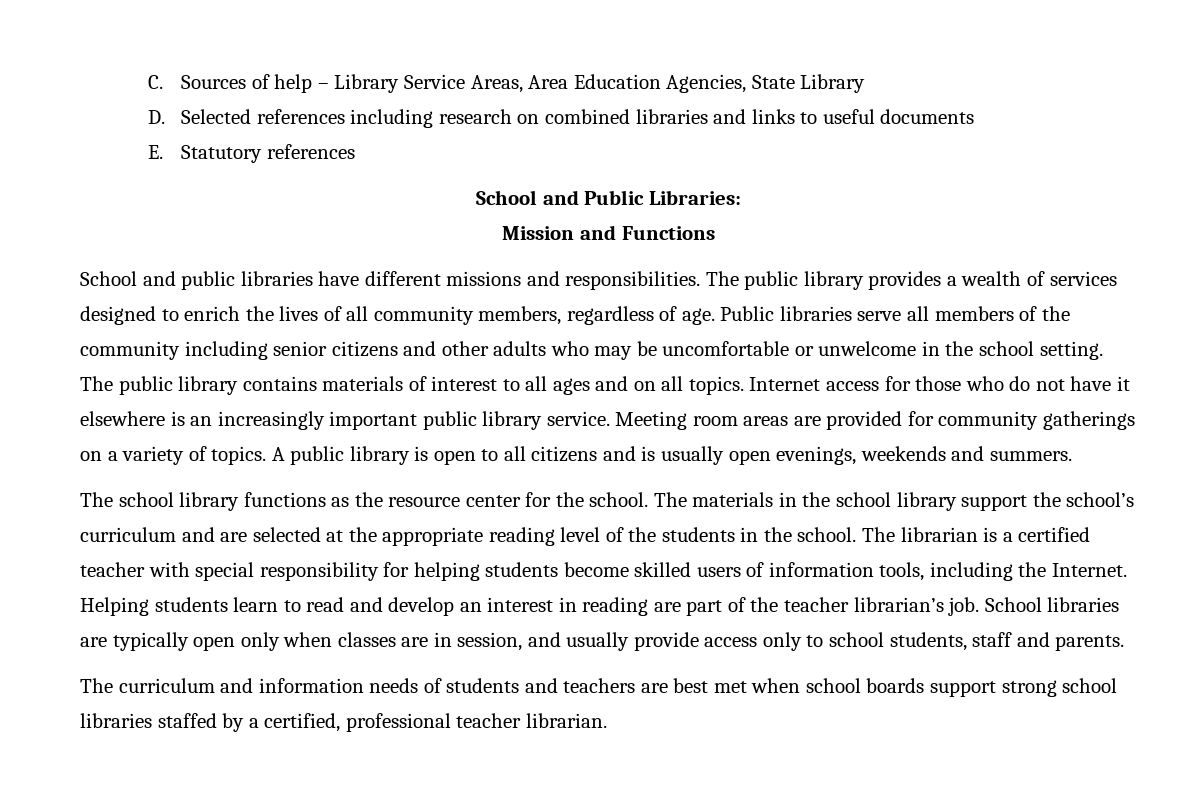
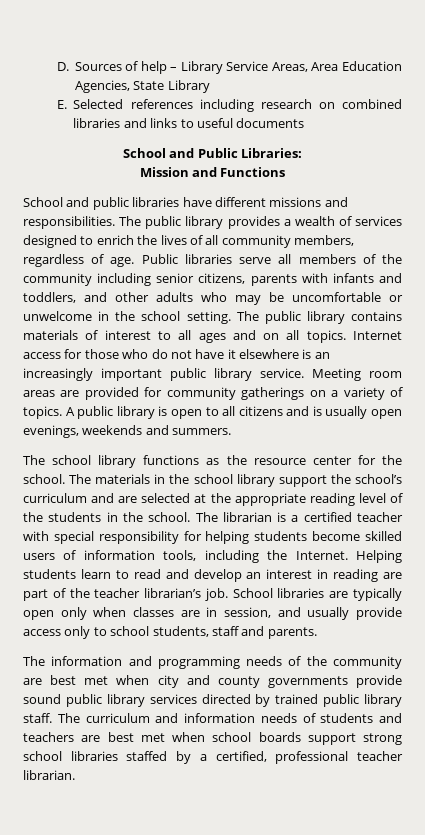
[147,75,163,89] C. -> [56,62,69,71] D.
[147,110,165,124] D. -> [56,100,67,109] E.
[147,144,355,163] // E. Statutory references -> (305, 123) none
[331,341,398,357] citizens -> [198,273,403,286] [23,292,76,303] citizens, parents with infants and toddlers,
(113, 685) none -> [51,656,402,669] [23,675,402,688] [23,694,402,707] [23,713,80,723] information and programming needs of the community are best met when city and county governments provide sound public library services directed by trained public library staff. The

